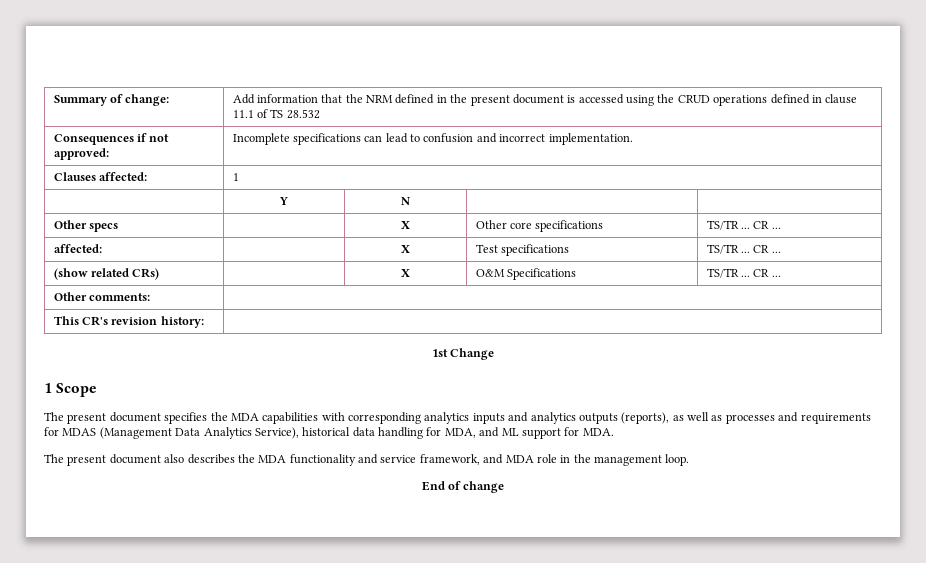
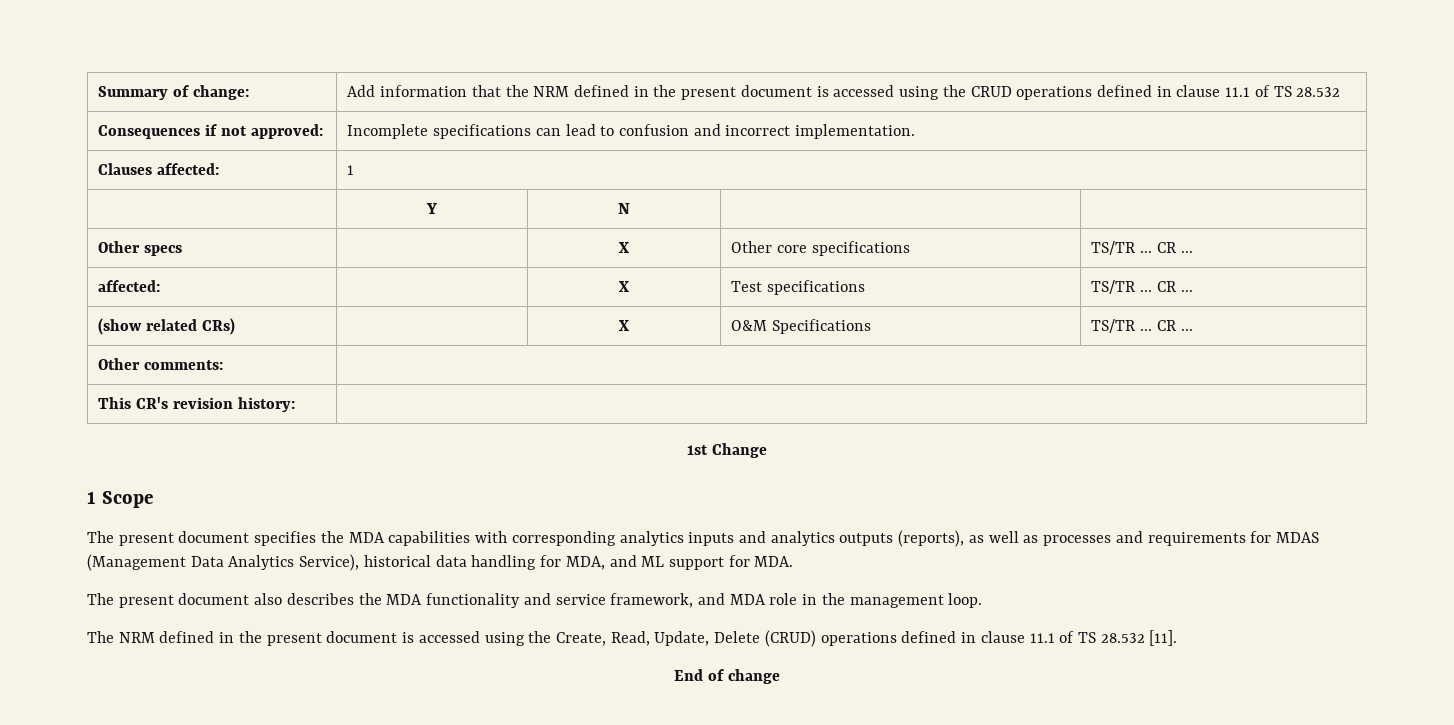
(690, 460) none -> [87,630,1178,647] // The NRM defined in the present document is accessed using the Create, Read, Update, Delete (CRUD) operations defined in clause 11.1 of TS 28.532 [11].

